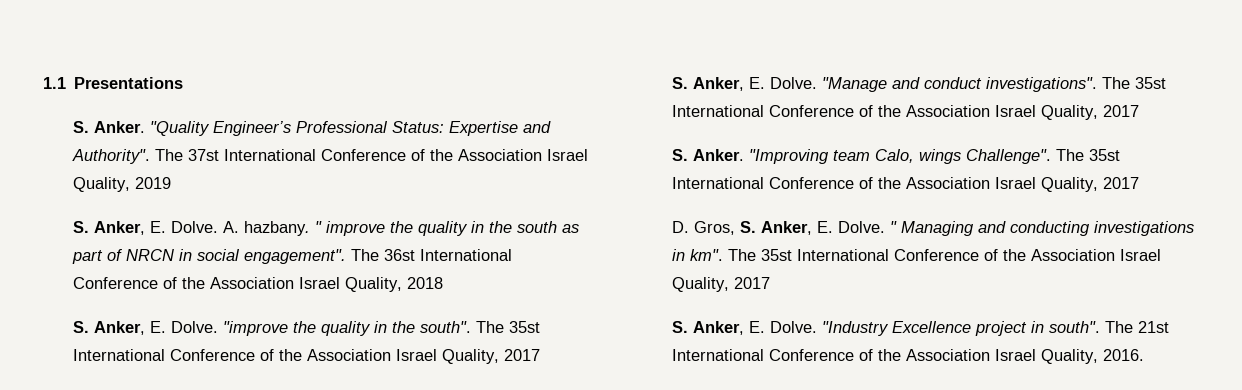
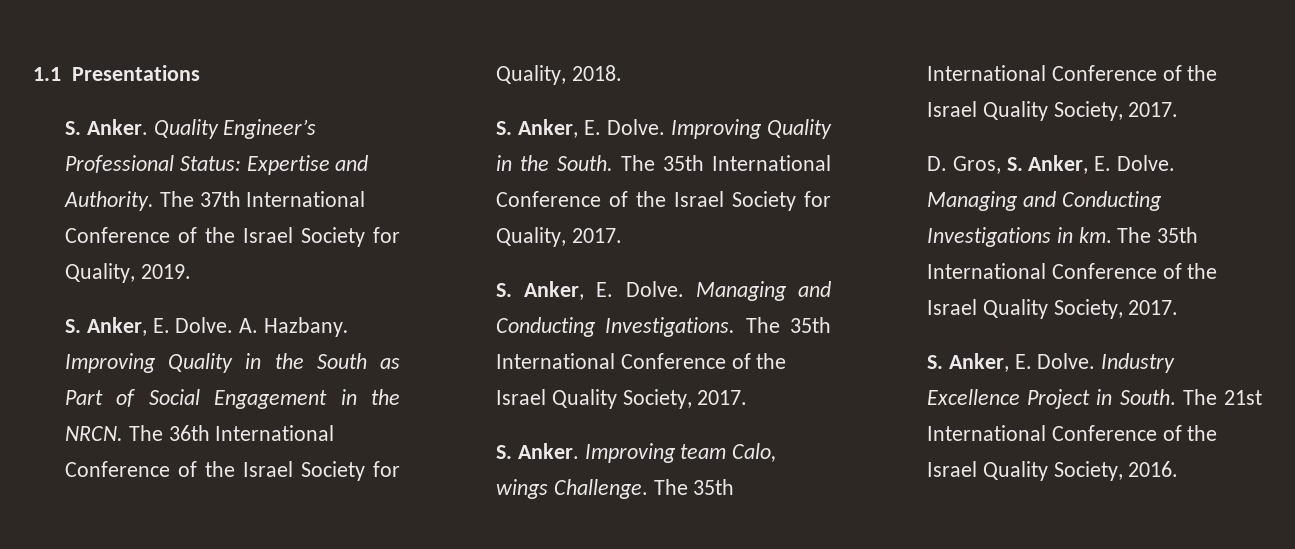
[150,121,211,136] "Quality -> [153,119,219,139] Quality
[72,149,589,164] [73,177,172,192] Authority". The 37st International Conference of the Association Israel Quality, 2019 -> [63,191,366,211] [64,227,400,247] [64,263,191,283] Authority. The 37th International Conference of the Israel Society for Quality, 2019.
[244,221,580,236] [72,249,513,264] [73,277,444,292] [73,321,541,336] [73,349,541,364] [672,77,1167,92] [672,105,1140,120] [672,149,830,164] hazbany. " improve the quality in the south as part of NRCN in social engagement". The 36st International Conference of the Association Israel Quality, 2018 // S. Anker, E. Dolve. "improve the quality in the south". The 35st International Conference of the Association Israel Quality, 2017 // S. Anker, E. Dolve. "Manage and conduct investigations". The 35st International Conference of the Association Israel Quality, 2017 // S. Anker. "Improving -> [263,317,349,337] [64,353,400,373] [64,389,400,409] [64,425,335,441] [64,461,400,481] [495,65,622,85] [495,119,832,139] [495,155,831,171] [495,191,831,211] [495,227,622,247] [495,281,831,301] [495,317,831,337] [495,353,787,369] [495,389,748,409] [495,443,676,463] Hazbany. Improving Quality in the South as Part of Social Engagement in the NRCN. The 36th International Conference of the Israel Society for Quality, 2018. // S. Anker, E. Dolve. Improving Quality in the South. The 35th International Conference of the Israel Society for Quality, 2017. // S. Anker, E. Dolve. Managing and Conducting Investigations. The 35th International Conference of the Israel Quality Society, 2017. // S. Anker. Improving
[966,149,1121,164] [672,177,1140,192] Challenge". The 35st International Conference of the Association Israel Quality, 2017 -> [553,479,735,499] [926,65,1218,81] [926,101,1179,121] Challenge. The 35th International Conference of the Israel Quality Society, 2017.
[890,221,1195,236] [672,249,1162,261] [672,277,771,292] [672,321,1101,336] " Managing and conducting investigations in km". The 35st International Conference of the Association Israel Quality, 2017 // S. Anker, E. Dolve. "Industry Excellence project in south". -> [926,191,1162,211] [926,227,1199,247] [926,263,1218,279] [926,299,1179,319] [926,353,1176,373] [926,389,1176,409] Managing and Conducting Investigations in km. The 35th International Conference of the Israel Quality Society, 2017. // S. Anker, E. Dolve. Industry Excellence Project in South.
[906,349,1099,364] Association Israel Quality, -> [926,461,1123,481] Israel Quality Society,

